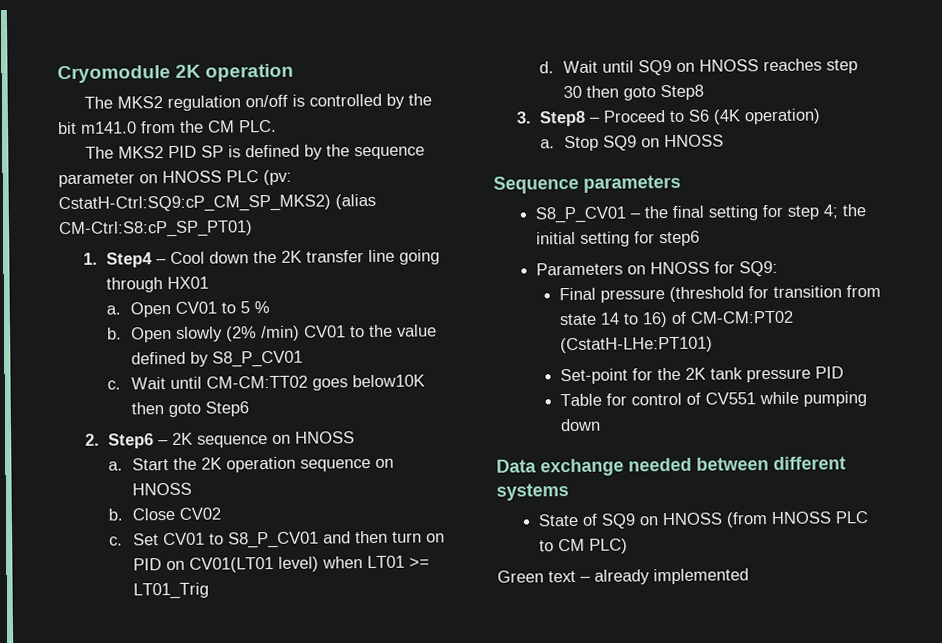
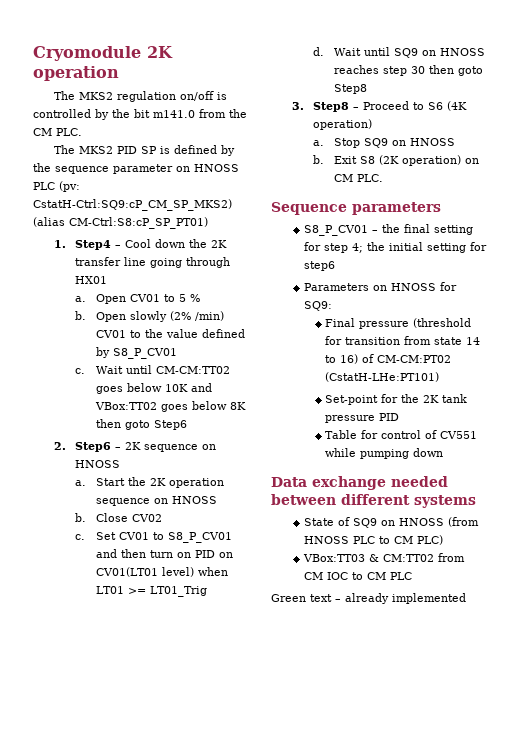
[351,374,425,388] below10K -> [127,383,213,392] [95,401,247,412] below 10K and VBox:TT02 goes below 8K
(724, 141) none -> [313,155,480,166] [334,174,384,182] // b. Exit S8 (2K operation) on CM PLC.
(628, 546) none -> [303,553,466,562] [304,572,413,580] // VBox:TT03 & CM:TT02 from CM IOC to CM PLC

